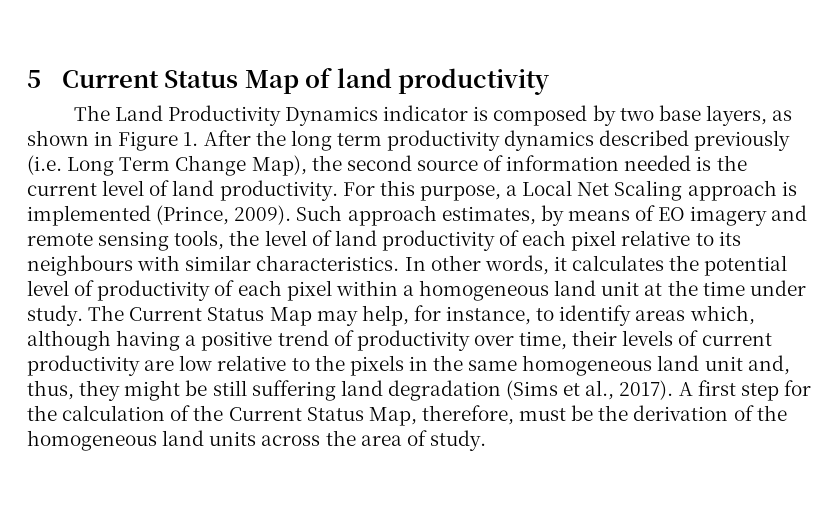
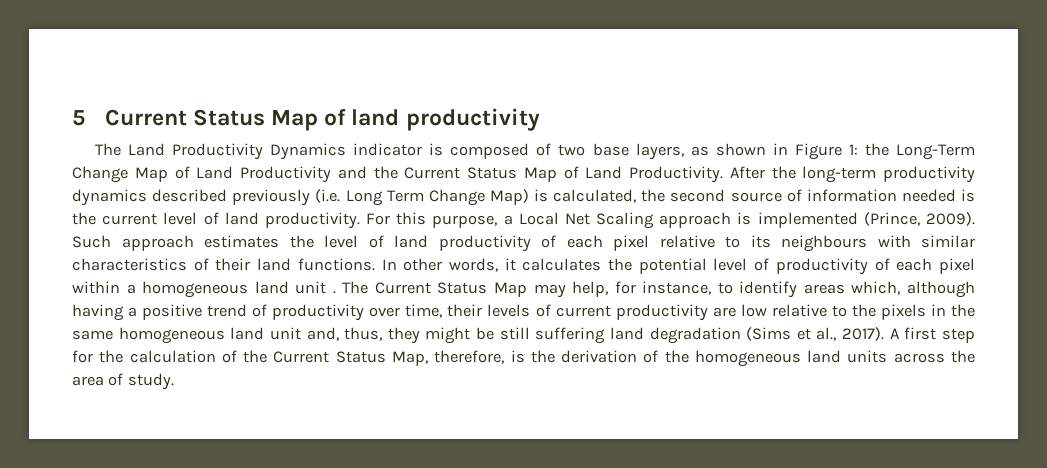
[592,105,616,126] by -> [536,143,552,156] of
[183,130,382,151] 1. After the long term -> [848,143,976,160] [72,166,877,183] 1: the Long-Term Change Map of Land Productivity and the Current Status Map of Land Productivity. After the long-term
[251,155,307,176] Map), -> [489,189,637,205] Map) is calculated,
[441,205,808,226] [27,230,225,251] estimates, by means of EO imagery and remote sensing tools, -> [204,235,279,248] estimates
[256,255,400,271] characteristics. -> [72,258,375,271] characteristics of their land functions.
[644,280,806,296] [27,305,83,326] at the time under study. -> [332,291,336,294] .
[519,405,594,421] must be -> [510,350,525,363] is

